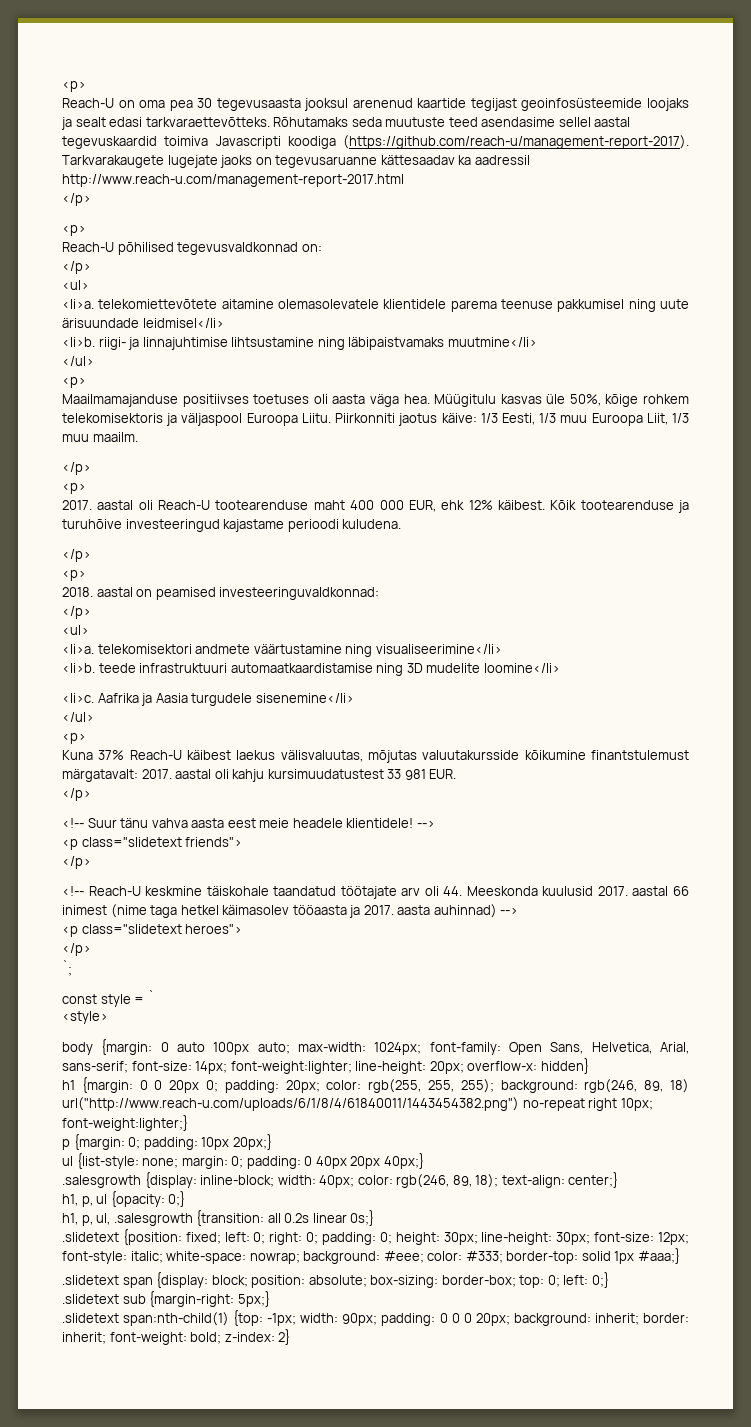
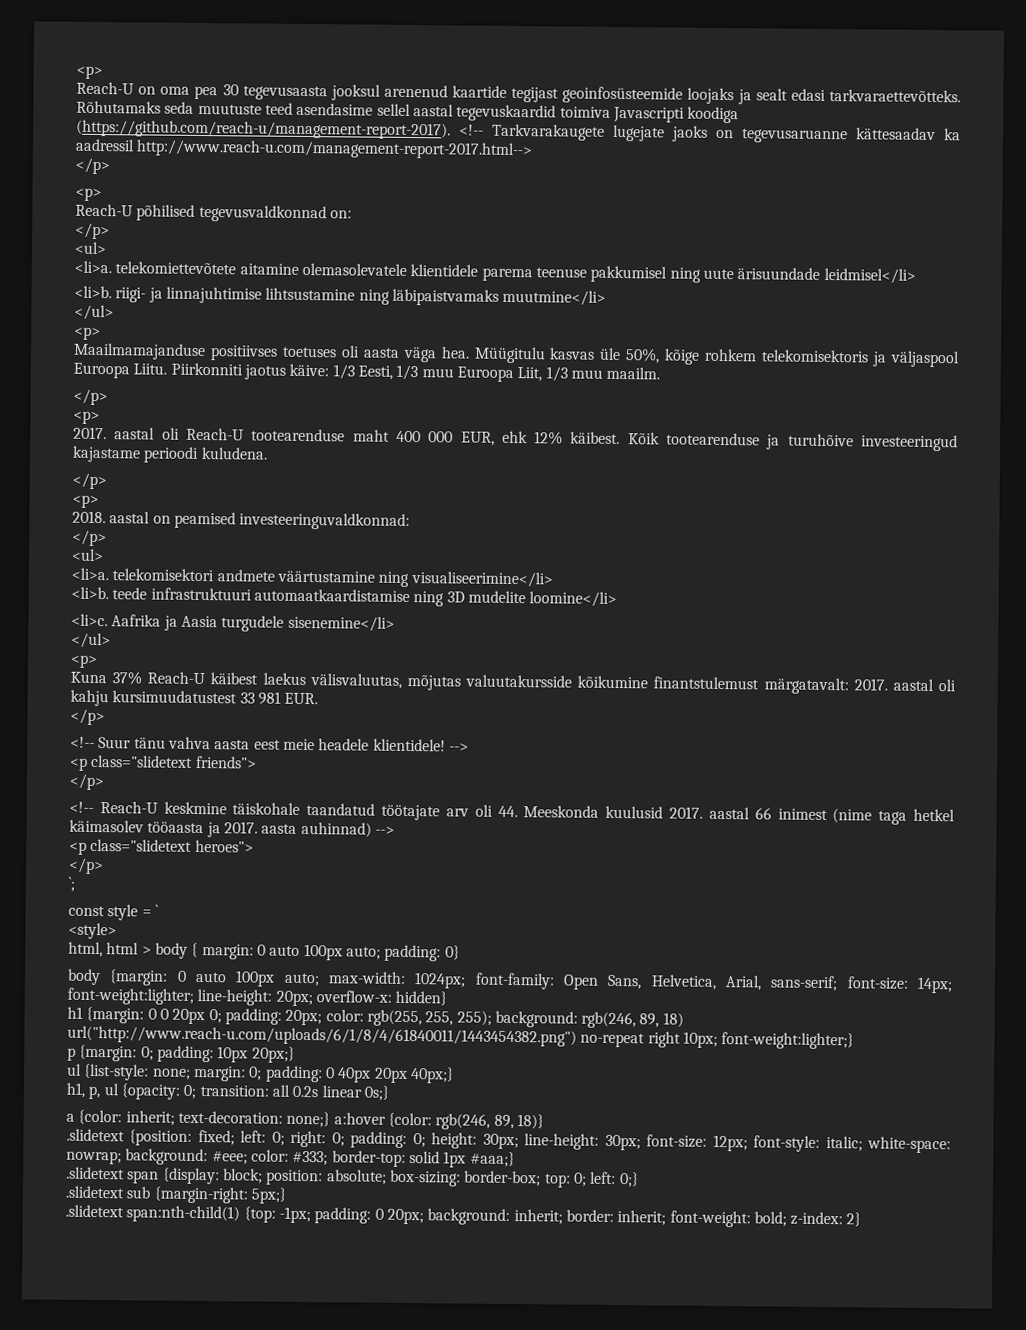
(689, 142) none -> [459,124,484,136] <!--
[62,174,404,187] http://www.reach-u.com/management-report-2017.html -> [136,139,534,160] http://www.reach-u.com/management-report-2017.html-->
(108, 1017) none -> [68,941,460,962] // html, html > body { margin: 0 auto 100px auto; padding: 0}
[62,1172,619,1188] [62,1191,186,1207] [62,1210,375,1226] .salesgrowth {display: inline-block; width: 40px; color: rgb(246, 89, 18); text-align: center;} // h1, p, ul {opacity: 0;} // h1, p, ul, .salesgrowth {transition: all 0.2s linear 0s;} -> [66,1082,389,1101] [66,1109,544,1130] h1, p, ul {opacity: 0; transition: all 0.2s linear 0s;} // a {color: inherit; text-decoration: none;} a:hover {color: rgb(246, 89, 18)}
[300,1313,460,1326] width: 90px; padding: 0 0 -> [314,1207,372,1224] padding:

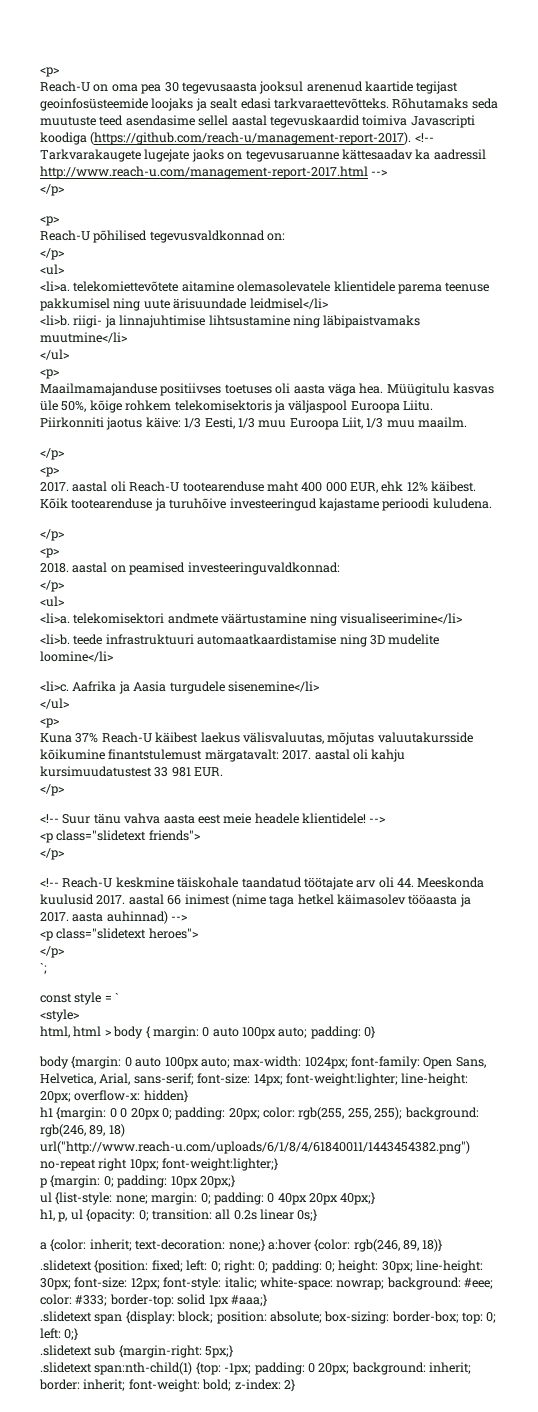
[136,139,534,160] http://www.reach-u.com/management-report-2017.html--> -> [40,166,388,179] http://www.reach-u.com/management-report-2017.html -->

